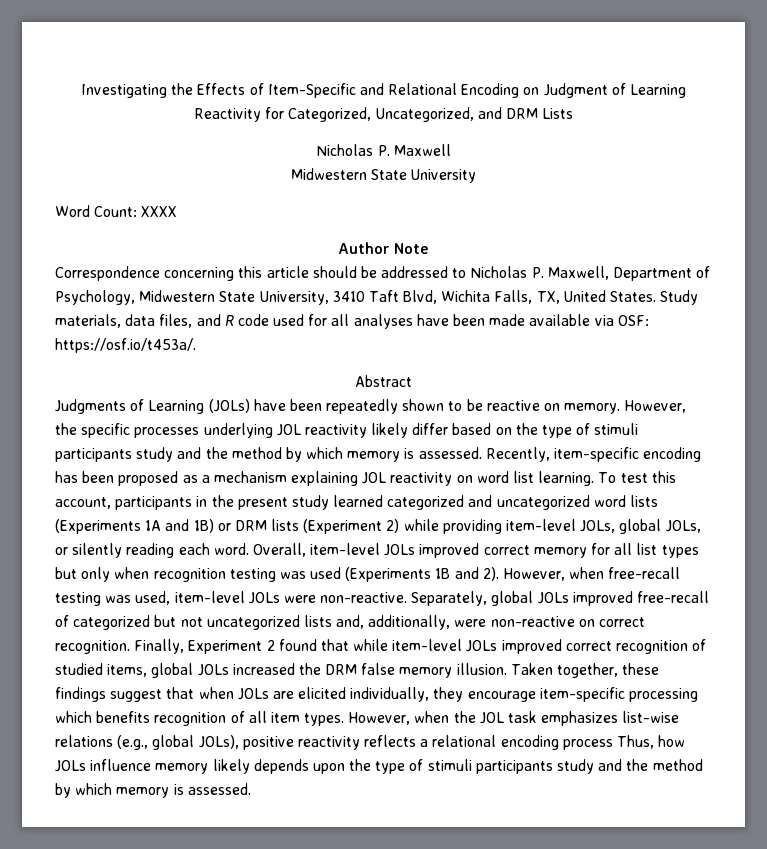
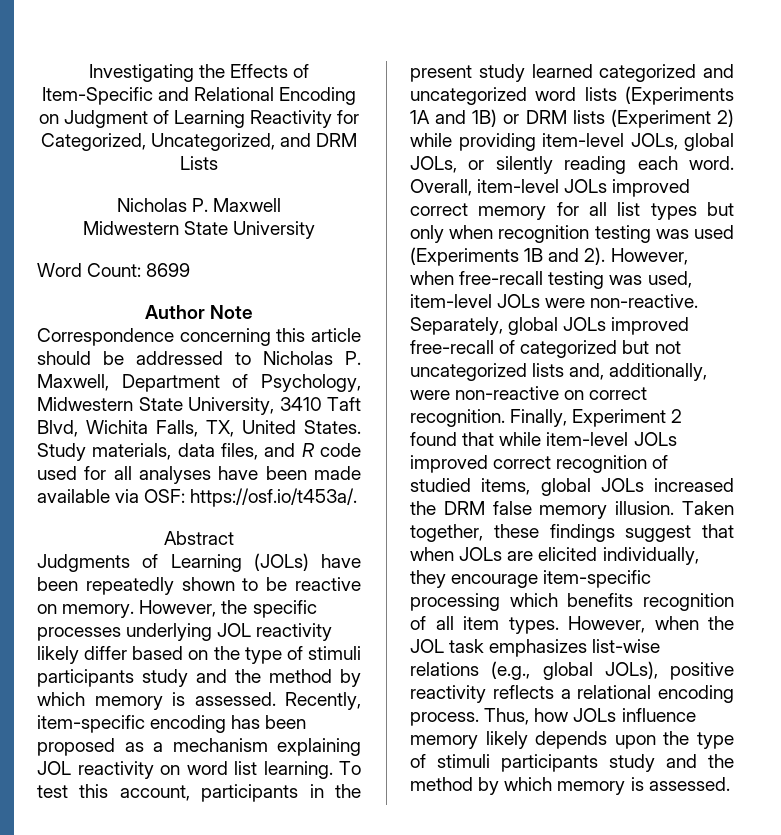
[141,206,178,217] XXXX -> [146,263,191,277] 8699
[562,739,613,750] process -> [410,712,479,726] process.

